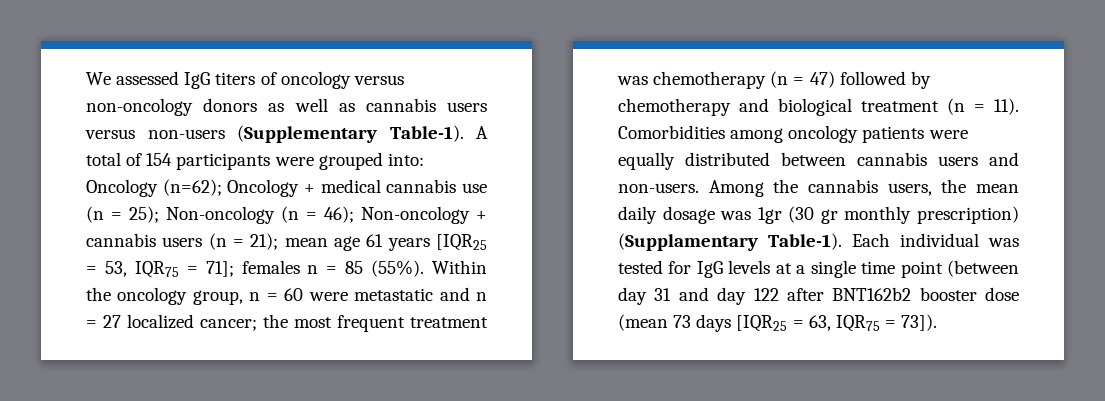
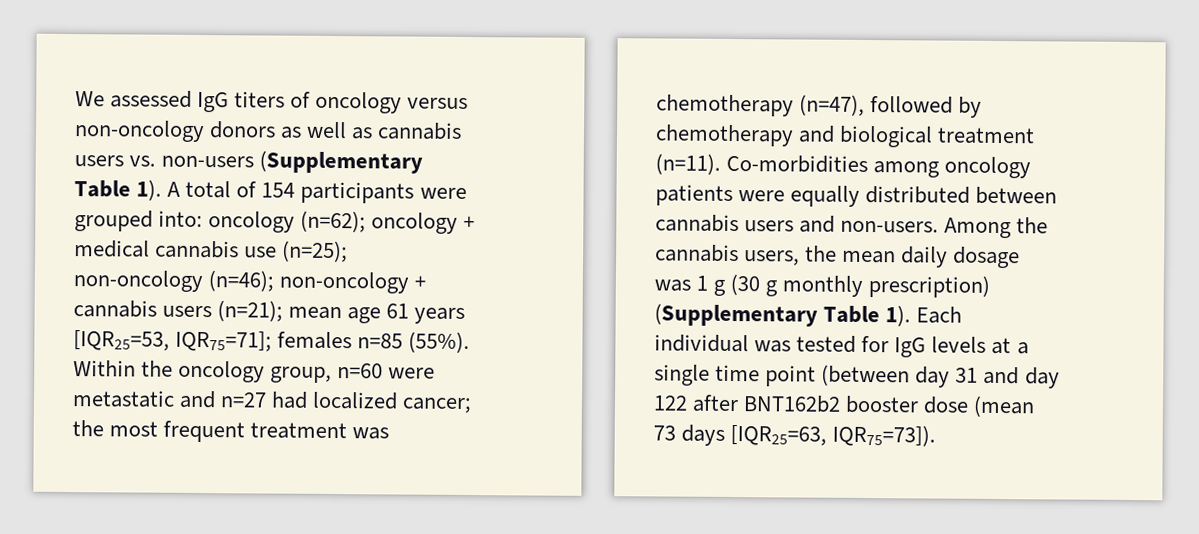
[85,129,135,139] versus -> [129,155,157,167] vs.
[389,125,464,142] Table-1). -> [74,179,163,201] Table 1).
[86,179,300,197] Oncology (n=62); Oncology -> [208,210,459,234] oncology (n=62); oncology
[86,206,487,224] [86,233,487,251] [86,260,364,278] (n = 25); Non-oncology (n = 46); Non-oncology + cannabis users (n = 21); mean age 61 years [IQR25 = 53, IQR75 = 71]; females n = 85 -> [282,240,349,263] [73,270,427,294] [73,300,466,324] [73,330,404,352] (n=25); non-oncology (n=46); non-oncology + cannabis users (n=21); mean age 61 years [IQR25=53, IQR75=71]; females n=85
[249,287,488,301] [86,315,121,328] n = 60 were metastatic and n = 27 -> [337,363,436,379] [72,390,309,409] n=60 were metastatic and n=27 had
[770,71,835,88] (n = 47) -> [799,94,866,116] (n=47),
[947,98,1019,115] [618,125,725,139] (n = 11). Comorbidities -> [655,153,869,175] (n=11). Co-morbidities
[757,206,1019,224] [618,233,842,251] 1gr (30 gr monthly prescription) (Supplamentary Table-1). -> [696,273,991,298] [654,303,912,327] 1 g (30 g monthly prescription) (Supplementary Table 1).
[736,314,938,332] [IQR25 = 63, IQR75 = 73]). -> [730,424,937,447] [IQR25=63, IQR75=73]).

